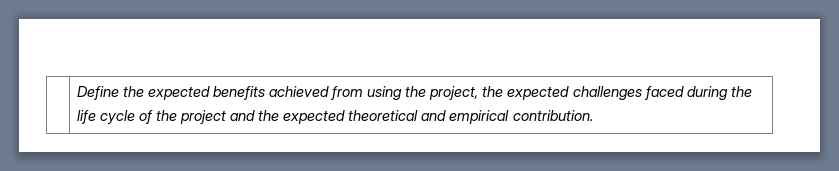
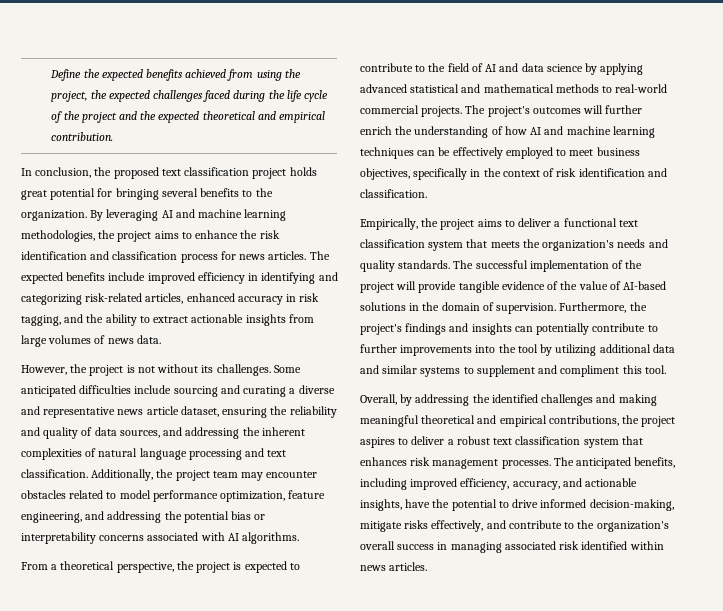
(593, 115) none -> [21,167,317,179] [21,188,273,200] [21,209,287,221] [21,230,280,242] [21,251,330,263] [21,272,338,284] [21,293,320,305] [21,314,314,326] [21,335,161,347] [21,364,301,376] [21,385,335,397] [21,406,337,418] [21,427,305,439] [21,448,287,460] [21,469,318,481] [21,490,326,502] [21,511,266,523] [21,532,300,544] [21,561,300,573] [360,63,644,75] [360,84,668,93] [360,105,643,117] [360,126,655,138] [360,147,640,159] [360,168,667,180] [360,189,427,198] [360,218,638,230] [360,239,668,251] [360,260,643,272] [360,281,667,293] [360,302,647,314] [360,323,658,335] [360,344,675,356] [360,365,666,377] [360,394,657,406] [360,415,676,427] [360,436,643,448] [360,457,676,469] [360,478,638,490] [360,499,674,511] [360,520,669,532] [360,541,664,553] [360,562,428,571] // In conclusion, the proposed text classification project holds great potential for bringing several benefits to the organization. By leveraging AI and machine learning methodologies, the project aims to enhance the risk identification and classification process for news articles. The expected benefits include improved efficiency in identifying and categorizing risk-related articles, enhanced accuracy in risk tagging, and the ability to extract actionable insights from large volumes of news data. // However, the project is not without its challenges. Some anticipated difficulties include sourcing and curating a diverse and representative news article dataset, ensuring the reliability and quality of data sources, and addressing the inherent complexities of natural language processing and text classification. Additionally, the project team may encounter obstacles related to model performance optimization, feature engineering, and addressing the potential bias or interpretability concerns associated with AI algorithms. // From a theoretical perspective, the project is expected to contribute to the field of AI and data science by applying advanced statistical and mathematical methods to real-world commercial projects. The project's outcomes will further enrich the understanding of how AI and machine learning techniques can be effectively employed to meet business objectives, specifically in the context of risk identification and classification. // Empirically, the project aims to deliver a functional text classification system that meets the organization's needs and quality standards. The successful implementation of the project will provide tangible evidence of the value of AI-based solutions in the domain of supervision. Furthermore, the project's findings and insights can potentially contribute to further improvements into the tool by utilizing additional data and similar systems to supplement and compliment this tool. // Overall, by addressing the identified challenges and making meaningful theoretical and empirical contributions, the project aspires to deliver a robust text classification system that enhances risk management processes. The anticipated benefits, including improved efficiency, accuracy, and actionable insights, have the potential to drive informed decision-making, mitigate risks effectively, and contribute to the organization's overall success in managing associated risk identified within news articles.

